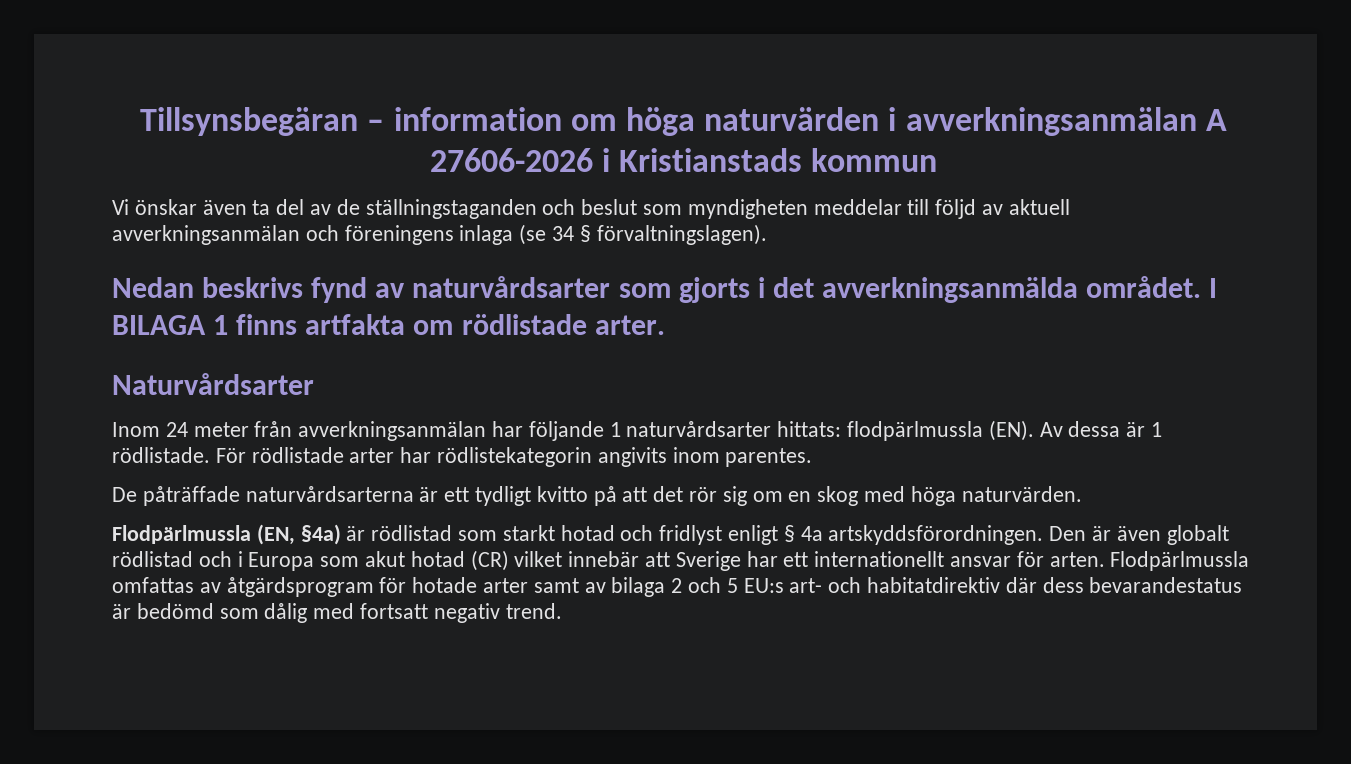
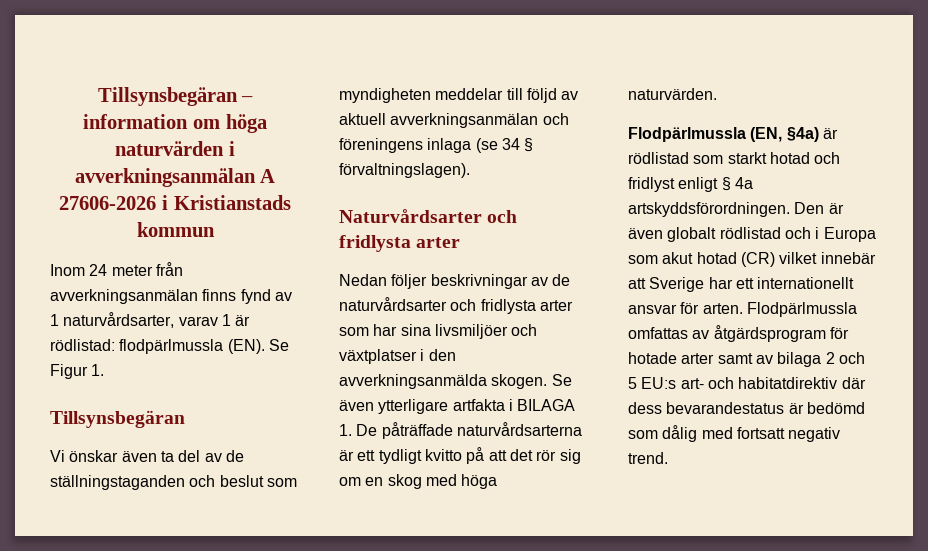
(938, 160) none -> [50,262,183,276] [50,289,292,304] [50,312,251,328] [50,339,289,354] [50,364,105,379] [50,410,185,428] // Inom 24 meter från avverkningsanmälan finns fynd av 1 naturvårdsarter, varav 1 är rödlistad: flodpärlmussla (EN). Se Figur 1. // Tillsynsbegäran
[112,276,1218,303] [112,314,665,335] [112,373,314,395] [112,420,1163,441] [112,447,813,467] Nedan beskrivs fynd av naturvårdsarter som gjorts i det avverkningsanmälda området. I BILAGA 1 finns artfakta om rödlistade arter. // Naturvårdsarter // Inom 24 meter från avverkningsanmälan har följande 1 naturvårdsarter hittats: flodpärlmussla (EN). Av dessa är 1 rödlistade. För rödlistade arter har rödlistekategorin angivits inom parentes. // -> [339,209,518,223] [339,235,461,252] [339,274,571,289] [339,297,573,314] [339,324,538,339] [339,349,456,364] [339,374,572,389] [339,399,576,414] [339,424,352,436] Naturvårdsarter och fridlysta arter // Nedan följer beskrivningar av de naturvårdsarter och fridlysta arter som har sina livsmiljöer och växtplatser i den avverkningsanmälda skogen. Se även ytterligare artfakta i BILAGA 1.

